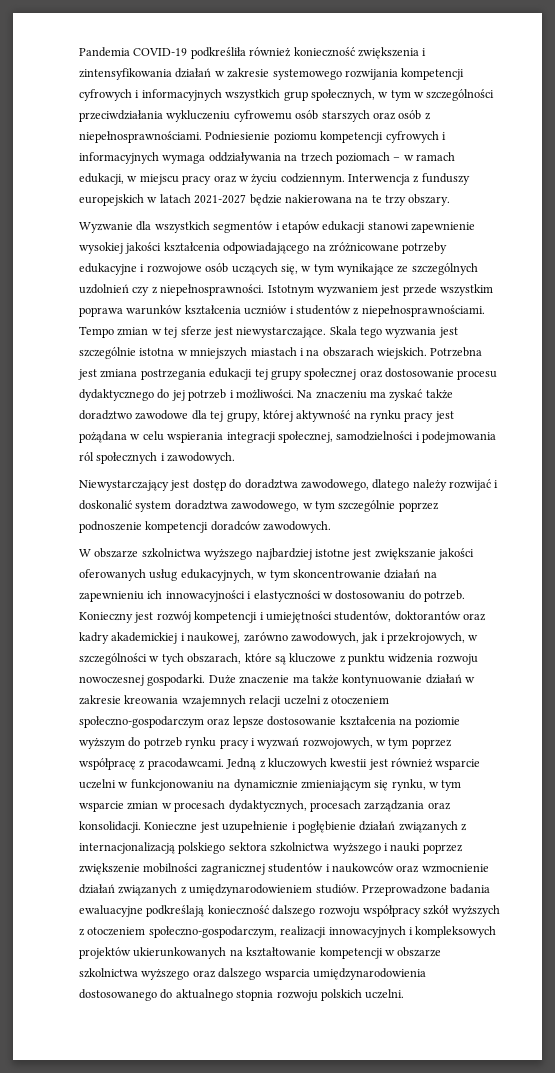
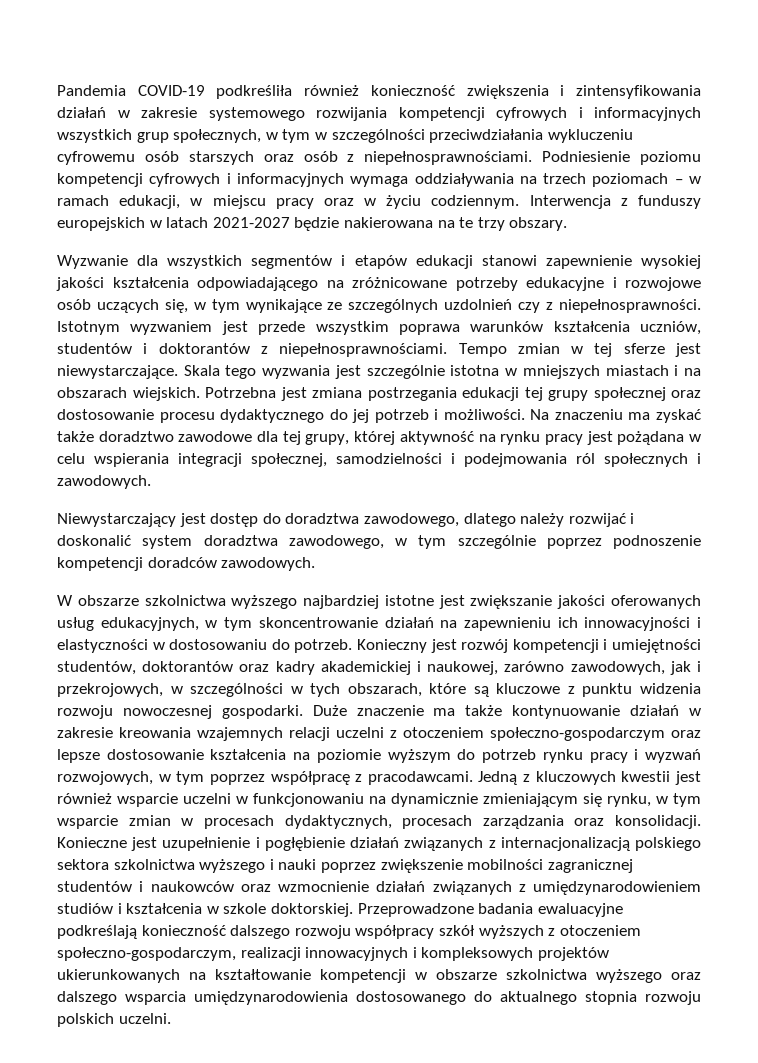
[244,305,351,315] uczniów i studentów -> [640,321,701,335] [57,343,250,354] uczniów, studentów i doktorantów
[315,884,359,894] studiów. -> [57,903,353,917] studiów i kształcenia w szkole doktorskiej.

